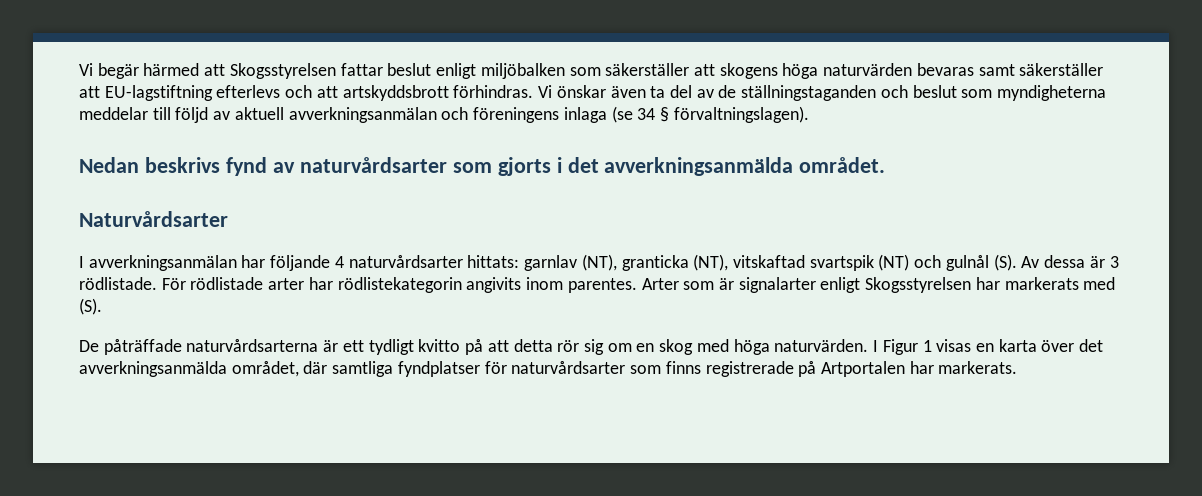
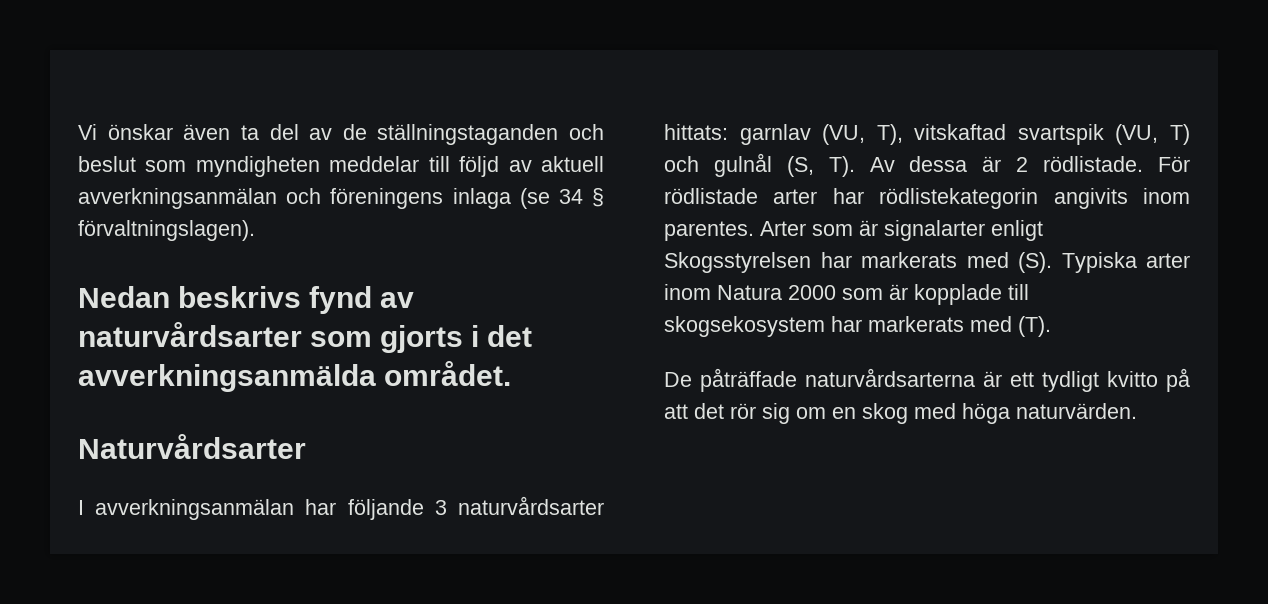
[79,63,1104,79] [79,85,553,101] Vi begär härmed att Skogsstyrelsen fattar beslut enligt miljöbalken som säkerställer att skogens höga naturvärden bevaras samt säkerställer att EU-lagstiftning efterlevs och att artskyddsbrott förhindras. Vi -> [78,124,97,140] Vi
[997,85,1107,101] myndigheterna -> [195,156,320,177] myndigheten
[334,256,344,268] 4 -> [434,500,447,515] 3
[581,254,1017,271] (NT), granticka (NT), vitskaftad svartspik (NT) och gulnål (S). -> [822,124,1190,145] [664,153,855,177] (VU, T), vitskaftad svartspik (VU, T) och gulnål (S, T).
[1109,256,1119,268] 3 -> [1016,157,1029,172] 2
(102, 306) none -> [1061,252,1190,273] [664,284,1029,305] [664,316,1051,337] Typiska arter inom Natura 2000 som är kopplade till skogsekosystem har markerats med (T).
[513,339,553,352] detta -> [694,403,724,419] det
[873,339,1104,355] [79,361,1018,377] I Figur 1 visas en karta över det avverkningsanmälda området, där samtliga fyndplatser för naturvårdsarter som finns registrerade på Artportalen har markerats. -> (1137, 411) none

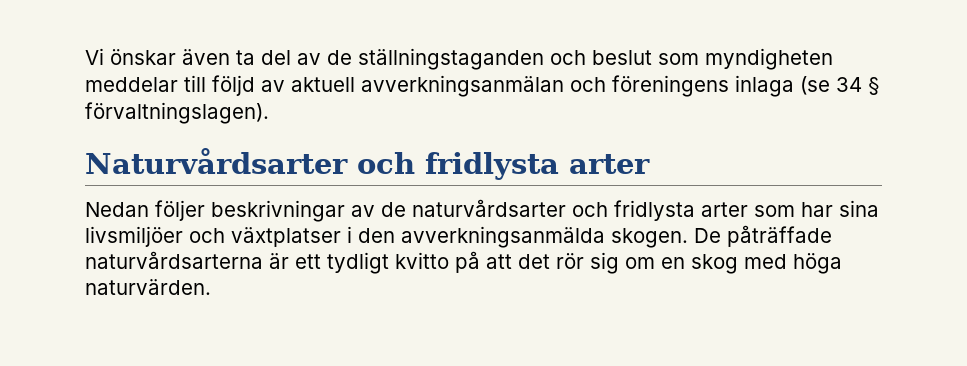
[78,286,415,314] [78,322,533,353] [78,361,512,392] [78,434,306,459] [78,496,604,520] [664,124,1190,145] [664,153,1190,177] [664,188,1190,209] [664,220,1043,241] [664,252,1190,273] [664,284,1029,305] [664,316,1051,337] Nedan beskrivs fynd av naturvårdsarter som gjorts i det avverkningsanmälda området. // Naturvårdsarter // I avverkningsanmälan har följande 3 naturvårdsarter hittats: garnlav (VU, T), vitskaftad svartspik (VU, T) och gulnål (S, T). Av dessa är 2 rödlistade. För rödlistade arter har rödlistekategorin angivits inom parentes. Arter som är signalarter enligt Skogsstyrelsen har markerats med (S). Typiska arter inom Natura 2000 som är kopplade till skogsekosystem har markerats med (T). // -> [85,148,650,180] [85,199,879,222] [85,226,688,248] Naturvårdsarter och fridlysta arter // Nedan följer beskrivningar av de naturvårdsarter och fridlysta arter som har sina livsmiljöer och växtplatser i den avverkningsanmälda skogen.

